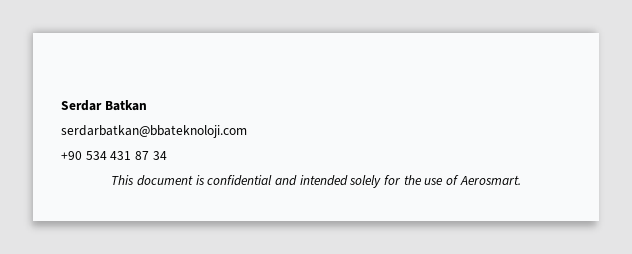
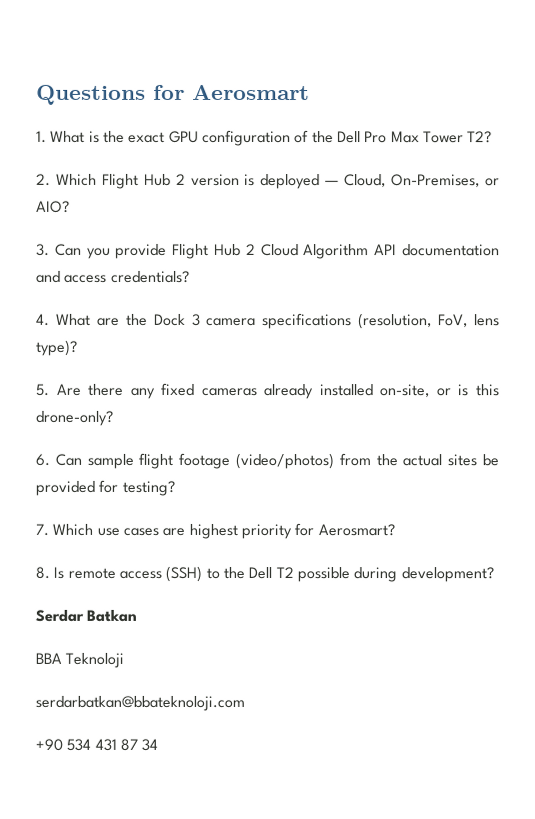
(61, 105) none -> [36,84,310,105] [36,129,493,147] [36,173,501,190] [36,200,70,213] [36,243,501,260] [36,270,190,283] [36,312,500,330] [36,339,78,356] [36,382,501,400] [35,410,113,426] [35,452,500,470] [35,479,175,496] [35,523,395,540] [35,565,494,583] Questions for Aerosmart // 1. What is the exact GPU configuration of the Dell Pro Max Tower T2? // 2. Which Flight Hub 2 version is deployed — Cloud, On-Premises, or AIO? // 3. Can you provide Flight Hub 2 Cloud Algorithm API documentation and access credentials? // 4. What are the Dock 3 camera specifications (resolution, FoV, lens type)? // 5. Are there any fixed cameras already installed on-site, or is this drone-only? // 6. Can sample flight footage (video/photos) from the actual sites be provided for testing? // 7. Which use cases are highest priority for Aerosmart? // 8. Is remote access (SSH) to the Dell T2 possible during development? //
(147, 105) none -> [35,652,125,668] // BBA Teknoloji
[111,175,521,188] // This document is confidential and intended solely for the use of Aerosmart. -> (159, 744) none

